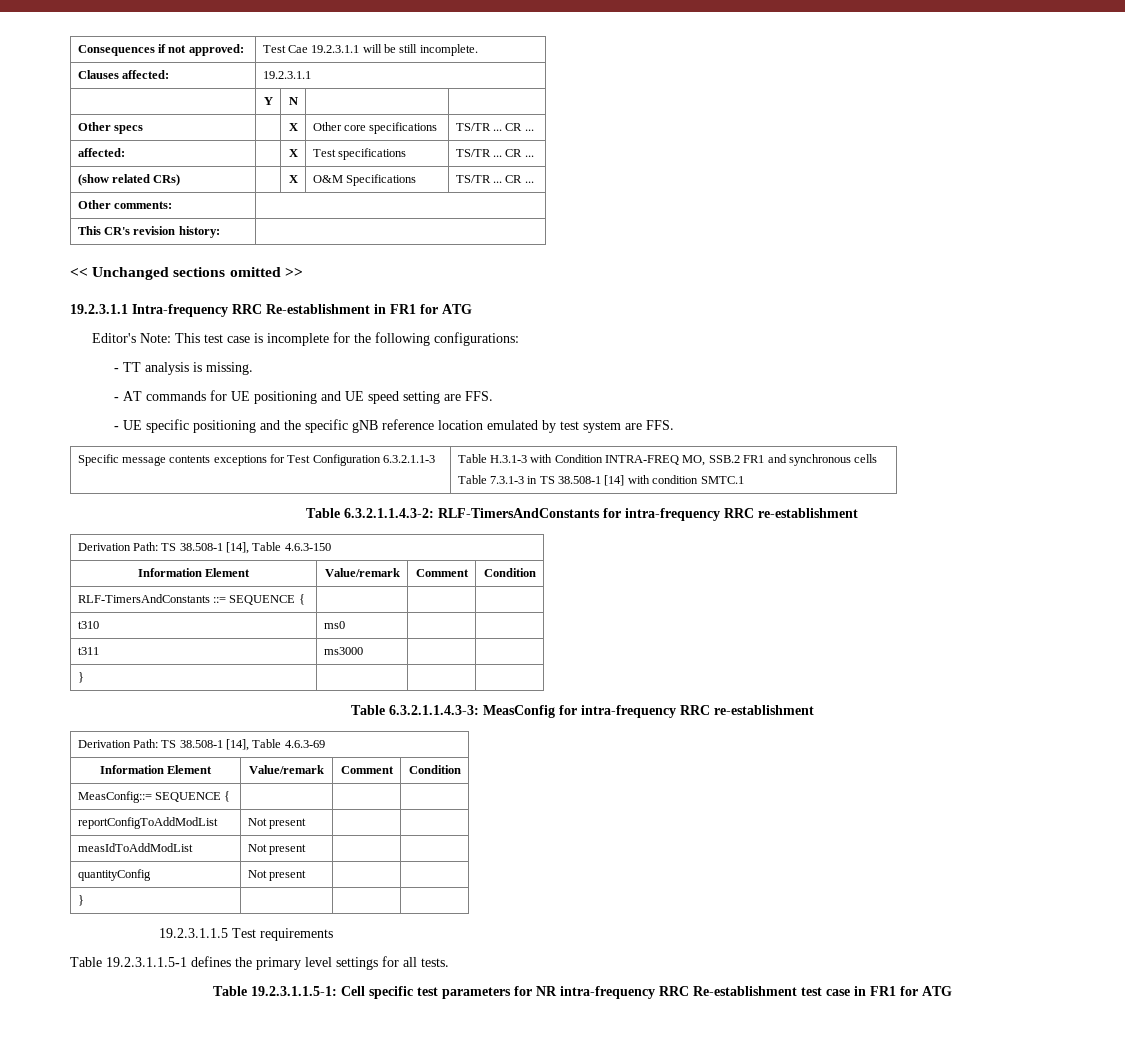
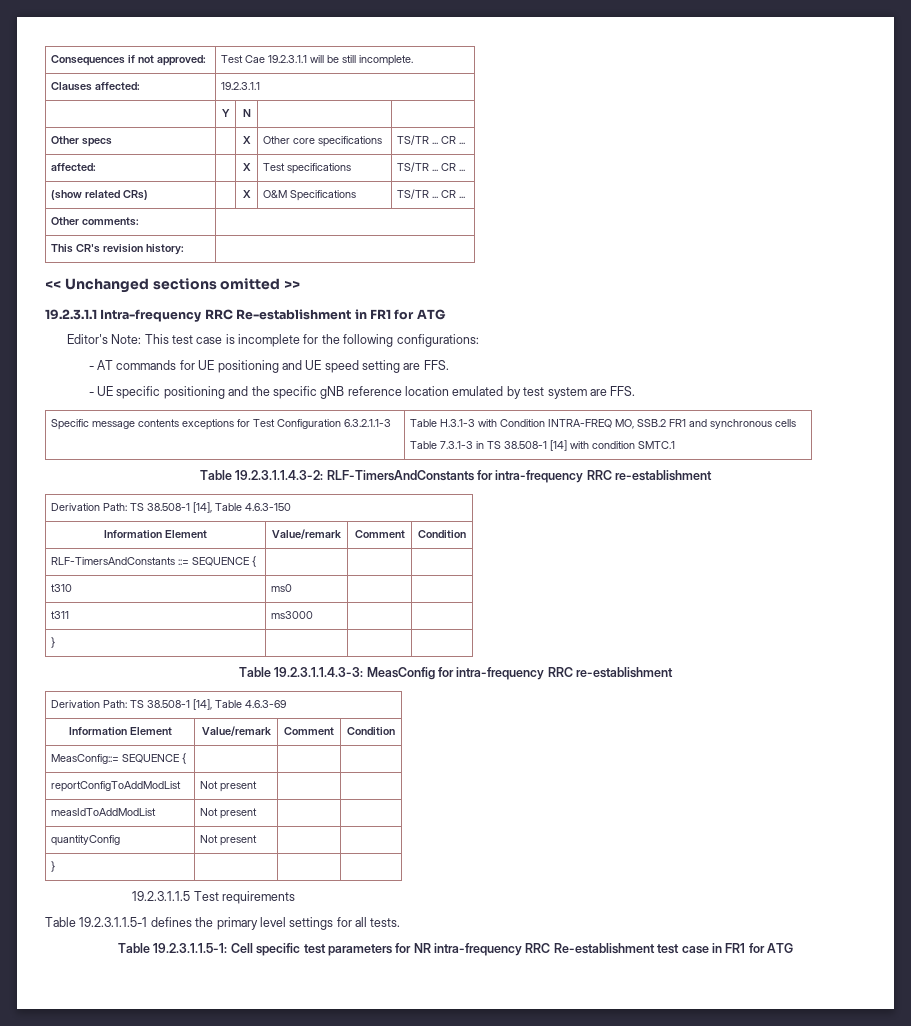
[114,362,254,375] // - TT analysis is missing. -> (479, 340) none
[344,508,434,518] 6.3.2.1.1.4.3-2: -> [235,470,324,480] 19.2.3.1.1.4.3-2:
[388,705,479,715] 6.3.2.1.1.4.3-3: -> [274,667,364,677] 19.2.3.1.1.4.3-3:

